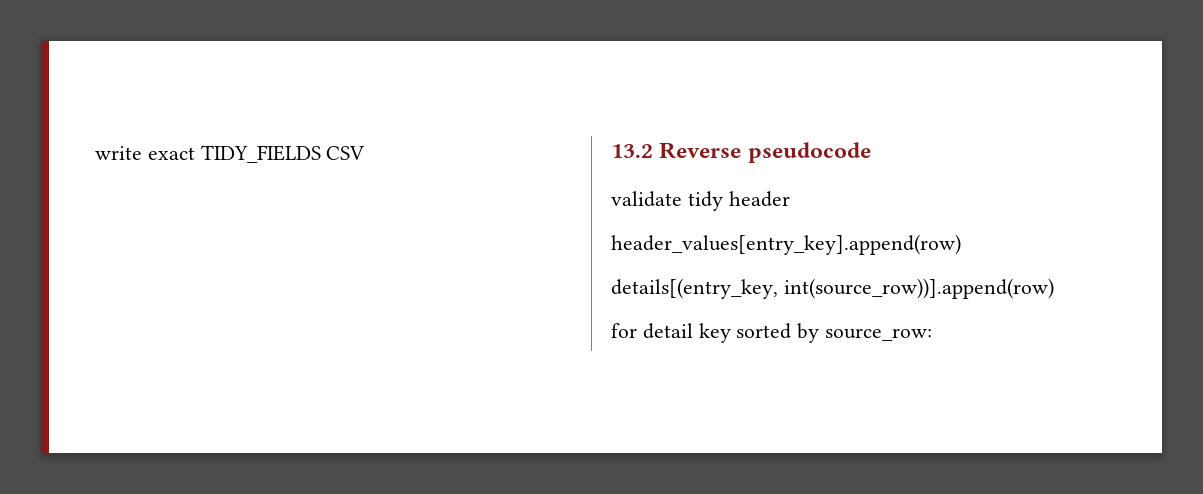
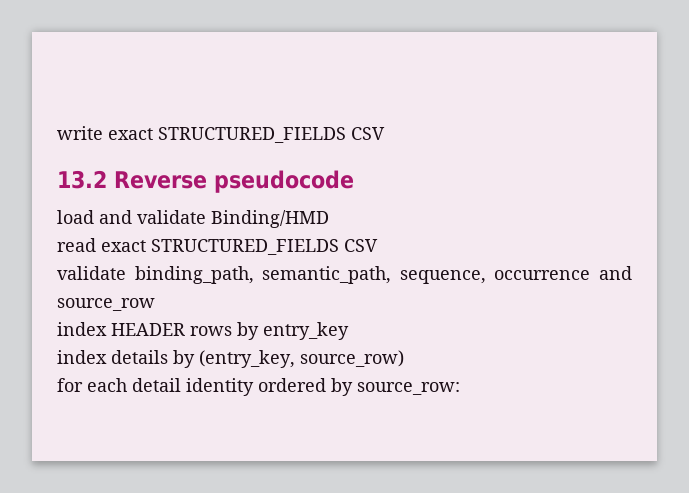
[200,145,321,163] TIDY_FIELDS -> [158,127,346,143] STRUCTURED_FIELDS
[611,191,790,211] [611,234,961,255] [611,278,1054,299] [611,323,792,343] validate tidy header // header_values[entry_key].append(row) // details[(entry_key, int(source_row))].append(row) // for detail key sorted -> [57,210,329,228] [57,238,378,255] [57,266,633,284] [57,298,155,311] [57,322,349,340] [57,350,404,368] [57,378,326,396] load and validate Binding/HMD // read exact STRUCTURED_FIELDS CSV // validate binding_path, semantic_path, sequence, occurrence and source_row // index HEADER rows by entry_key // index details by (entry_key, source_row) // for each detail identity ordered

